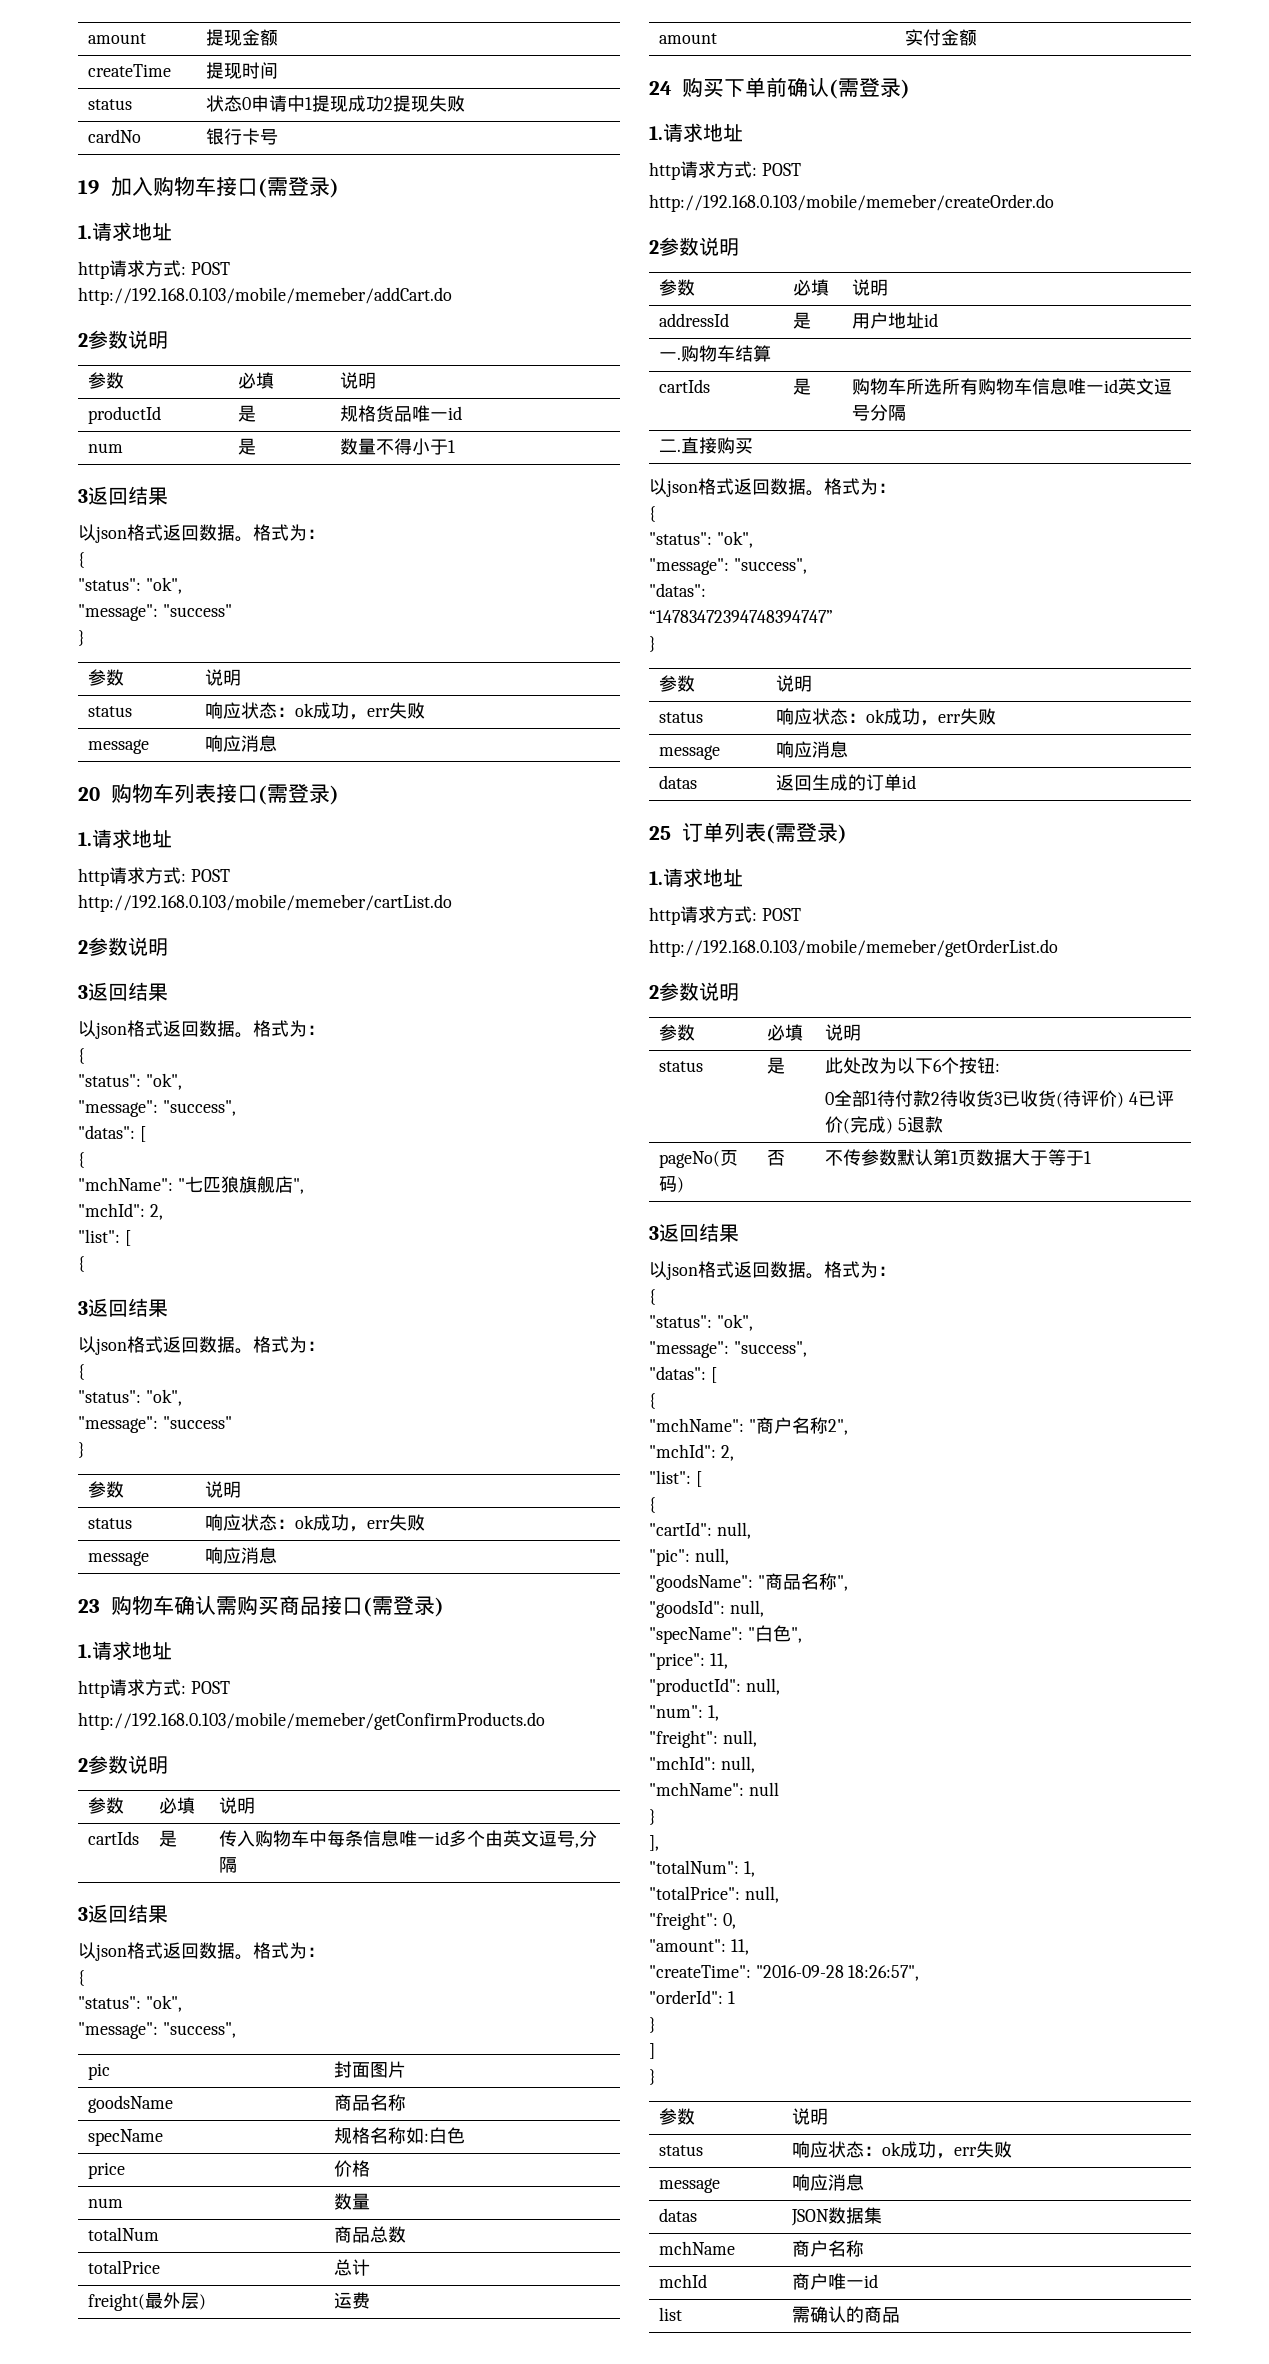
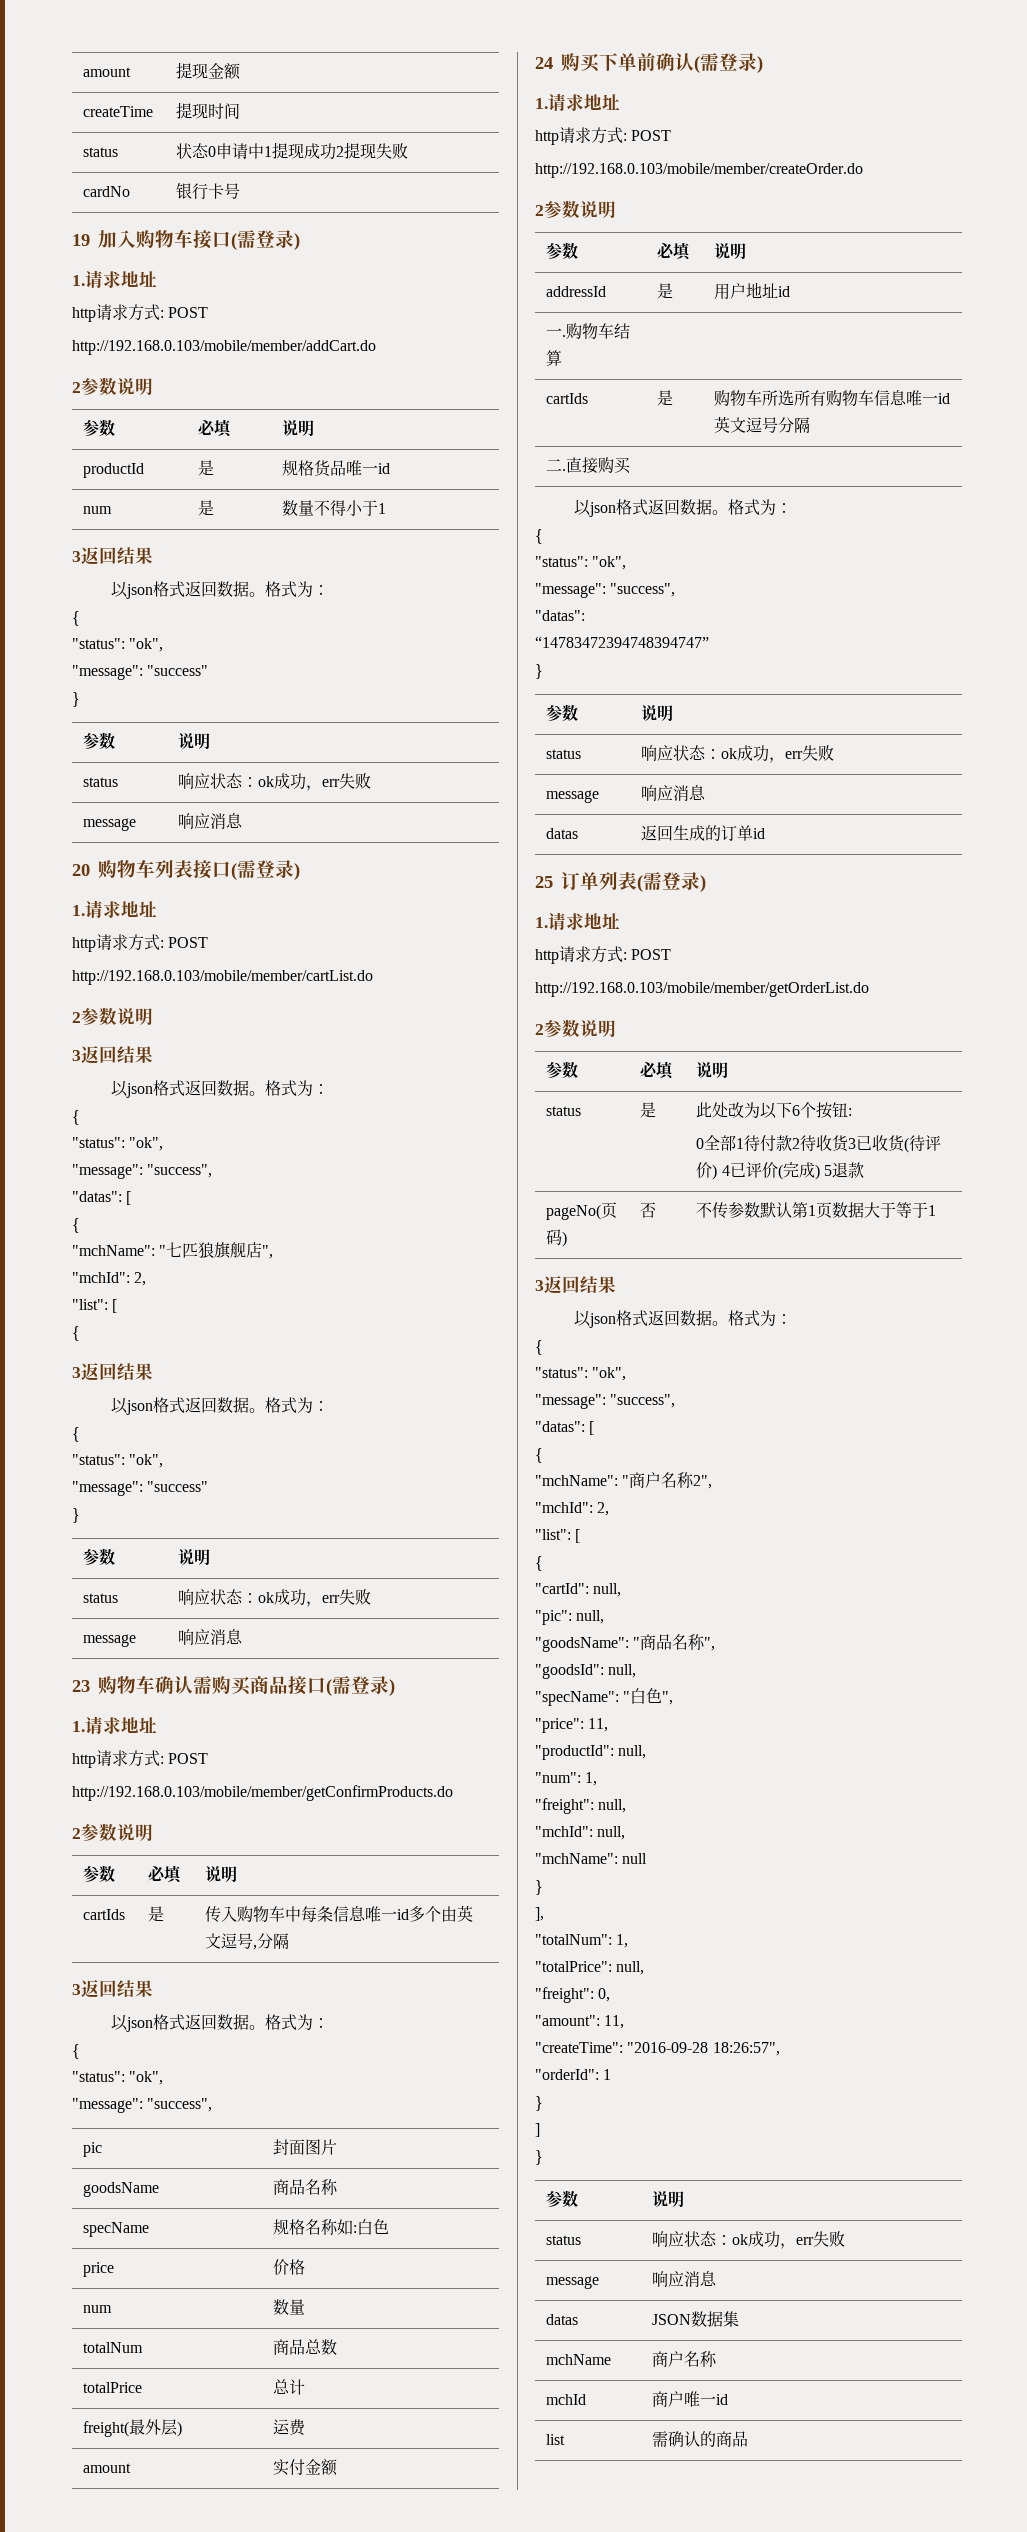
[78,287,452,305] http://192.168.0.103/mobile/memeber/addCart.do -> [72,340,376,355] http://192.168.0.103/mobile/member/addCart.do
[78,894,452,912] http://192.168.0.103/mobile/memeber/cartList.do -> [72,970,373,985] http://192.168.0.103/mobile/member/cartList.do
[78,1712,545,1730] http://192.168.0.103/mobile/memeber/getConfirmProducts.do -> [72,1785,453,1801] http://192.168.0.103/mobile/member/getConfirmProducts.do
[649,194,1054,212] http://192.168.0.103/mobile/memeber/createOrder.do -> [535,163,863,178] http://192.168.0.103/mobile/member/createOrder.do
[649,939,1058,957] http://192.168.0.103/mobile/memeber/getOrderList.do -> [535,982,869,997] http://192.168.0.103/mobile/member/getOrderList.do

